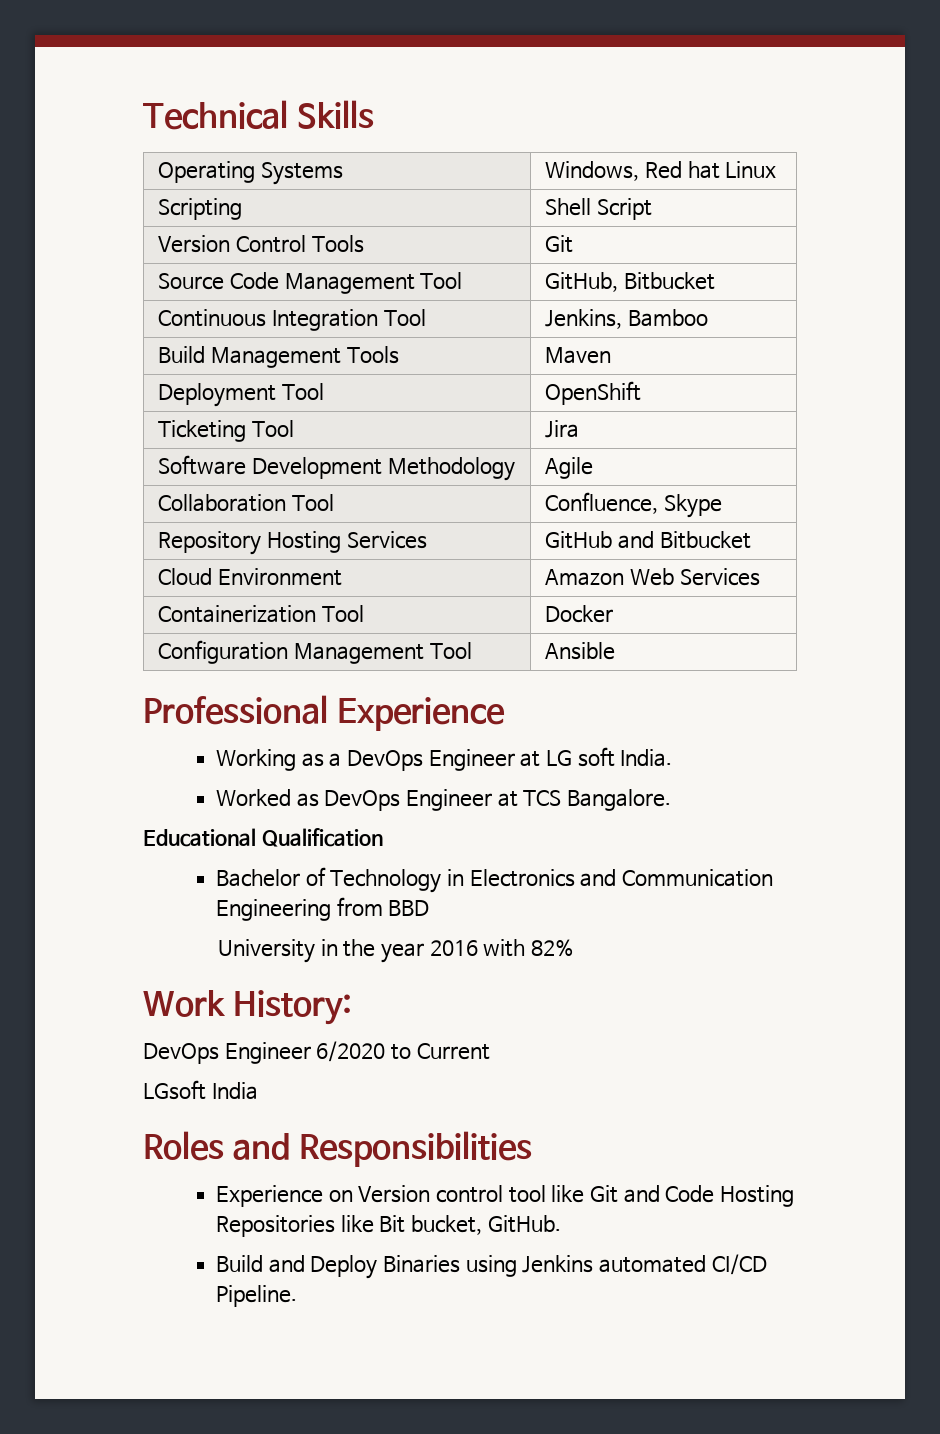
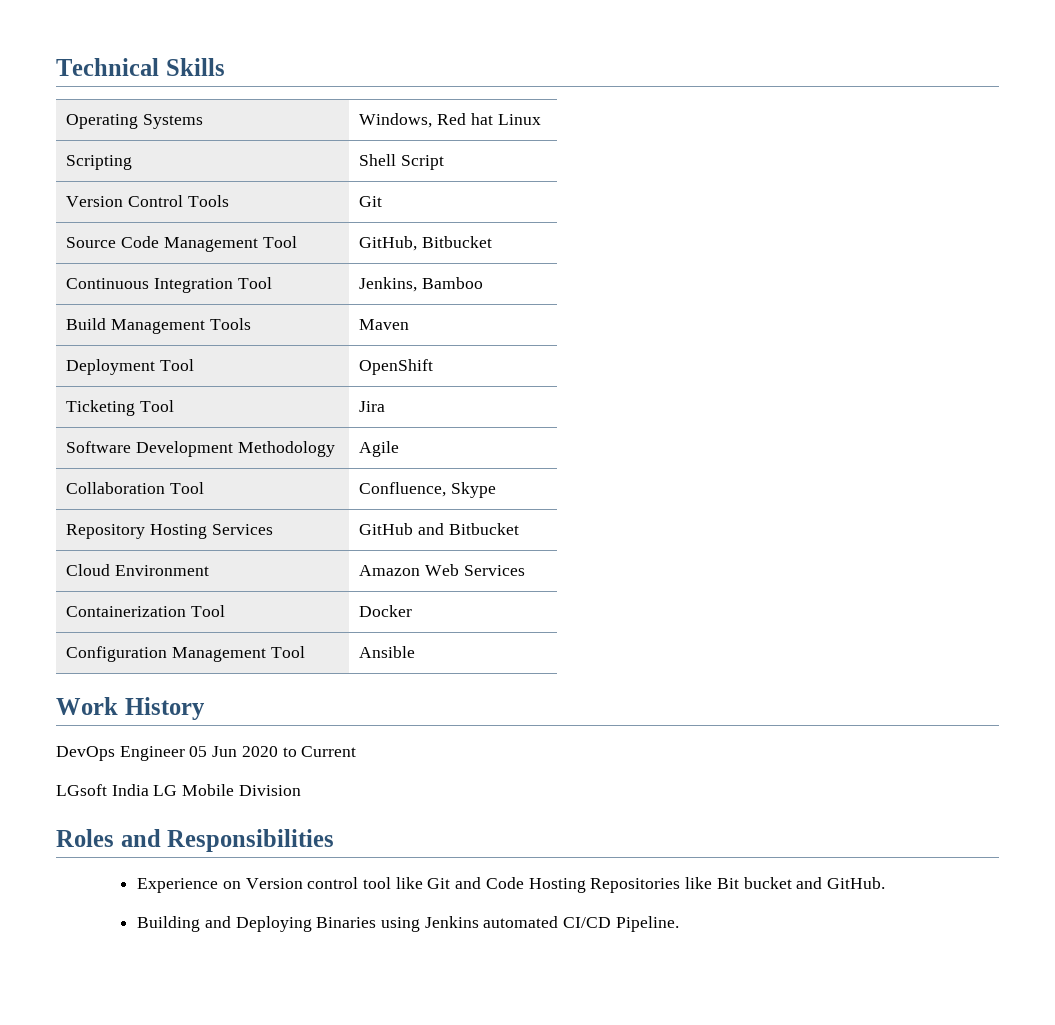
[143,695,505,731] [216,747,673,771] [216,789,672,811] [143,828,383,847] [216,867,774,893] [216,897,430,921] [218,939,575,963] // Professional Experience // Working as a DevOps Engineer at LG soft India. // Worked as DevOps Engineer at TCS Bangalore. // Educational Qualification // Bachelor of Technology in Electronics and Communication Engineering from BBD // University in the year 2016 with 82% -> (416, 652) none
[232,990,352,1025] [143,1041,386,1064] History: // DevOps Engineer 6/2020 -> [124,697,205,720] [56,746,278,761] History // DevOps Engineer 05 Jun 2020
(258, 1091) none -> [153,784,301,796] LG Mobile Division
[411,1215,483,1235] bucket, -> [743,877,823,889] bucket and
[216,1255,378,1279] Build and Deploy -> [137,916,312,932] Building and Deploying

